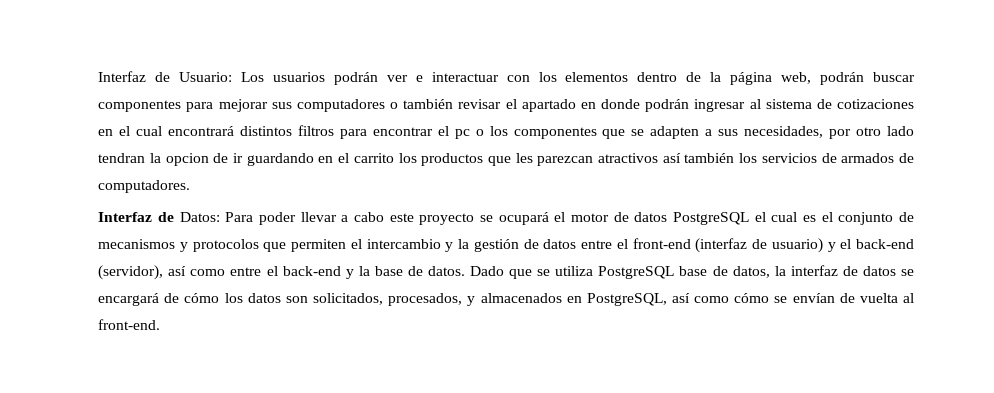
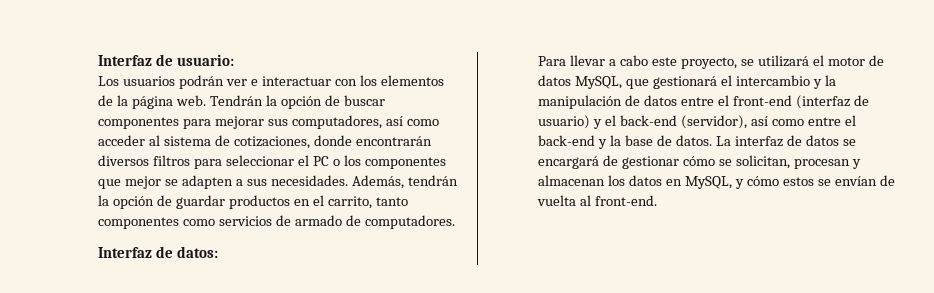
[98,71,233,82] Interfaz de Usuario: -> [98,54,235,66] Interfaz de usuario: //
[637,72,678,82] dentro -> (444, 80) none
[781,72,865,85] web, podrán -> [176,95,340,109] web. Tendrán la opción de
[296,99,914,112] [98,125,470,139] computadores o también revisar el apartado en donde podrán ingresar al sistema de cotizaciones en el cual encontrará distintos filtros para encontrar el pc -> [292,115,439,129] [98,135,432,149] [98,155,329,169] computadores, así como acceder al sistema de cotizaciones, donde encontrarán diversos filtros para seleccionar el PC
(626, 134) none -> [125,176,162,189] mejor
[744,126,914,139] [98,153,758,166] necesidades, por otro lado tendran la opcion de ir guardando en el carrito los productos que les parezcan atractivos así también los -> [270,175,458,189] [98,195,408,209] [98,217,216,229] necesidades. Además, tendrán la opción de guardar productos en el carrito, tanto componentes como
[841,153,895,163] armados -> [295,215,343,226] armado
[179,212,296,225] Datos: Para poder -> [177,246,219,258] [538,56,567,66] datos: // Para
[419,212,549,225] proyecto se ocupará -> [680,55,809,69] proyecto, se utilizará
[672,212,915,225] [98,239,347,252] PostgreSQL el cual es el conjunto de mecanismos y protocolos que permiten -> [575,76,718,89] MySQL, que gestionará
[473,239,519,252] gestión -> [538,95,623,109] manipulación
[470,266,786,279] Dado que se utiliza PostgreSQL base de datos, la -> [715,136,731,146] La
[184,293,770,306] cómo los datos son solicitados, procesados, y almacenados en PostgreSQL, así como cómo -> [622,155,861,169] [538,175,814,189] gestionar cómo se solicitan, procesan y almacenan los datos en MySQL, y cómo estos

